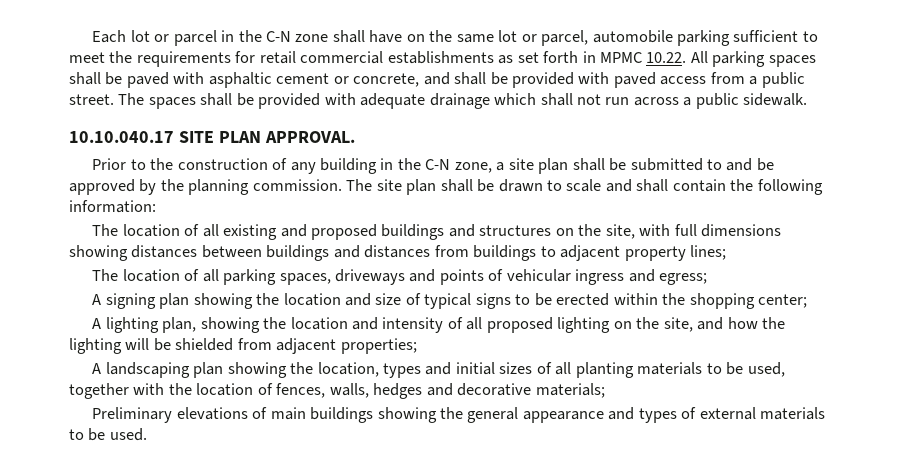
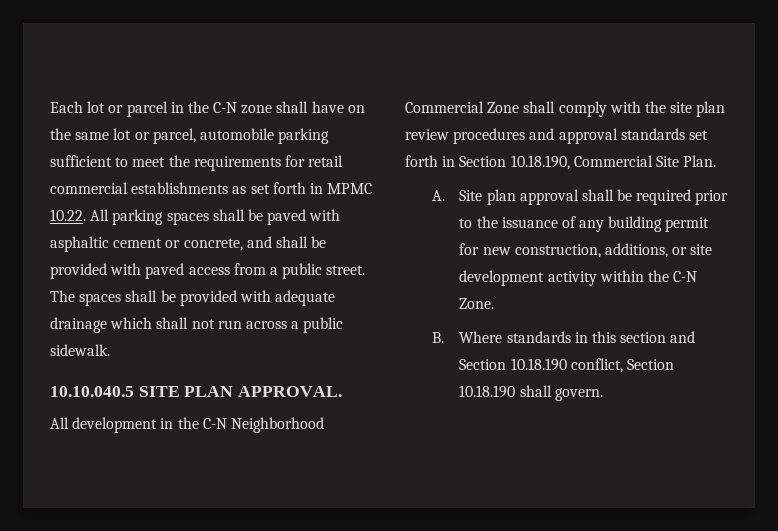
[69,131,174,143] 10.10.040.17 -> [50,386,134,397] 10.10.040.5
[92,158,127,170] Prior -> [50,417,324,433] [405,101,726,117] [405,128,708,144] [405,155,717,170] [432,189,729,205] All development in the C-N Neighborhood Commercial Zone shall comply with the site plan review procedures and approval standards set forth in Section 10.18.190, Commercial Site Plan. // A. Site plan approval shall be required prior
[177,158,268,170] construction -> [501,217,558,228] issuance
[380,158,774,174] [69,179,823,195] [69,200,156,213] [92,224,782,240] [69,245,727,261] [92,269,708,285] [92,293,808,309] [92,317,786,333] [69,338,417,354] [92,362,785,378] [69,383,605,399] [92,407,826,423] [69,428,147,441] in the C-N zone, a site plan shall be submitted to and be approved by the planning commission. The site plan shall be drawn to scale and shall contain the following information: // The location of all existing and proposed buildings and structures on the site, with full dimensions showing distances between buildings and distances from buildings to adjacent property lines; // The location of all parking spaces, driveways and points of vehicular ingress and egress; // A signing plan showing the location and size of typical signs to be erected within the shopping center; // A lighting plan, showing the location and intensity of all proposed lighting on the site, and how the lighting will be shielded from adjacent properties; // A landscaping plan showing the location, types and initial sizes of all planting materials to be used, together with the location of fences, walls, hedges and decorative materials; // Preliminary elevations of main buildings showing the general appearance and types of external materials to be used. -> [665,217,710,232] [459,243,713,258] [459,270,698,286] [459,298,495,309] [432,331,696,343] [459,358,674,373] [459,385,603,401] permit for new construction, additions, or site development activity within the C-N Zone. // B. Where standards in this section and Section 10.18.190 conflict, Section 10.18.190 shall govern.

